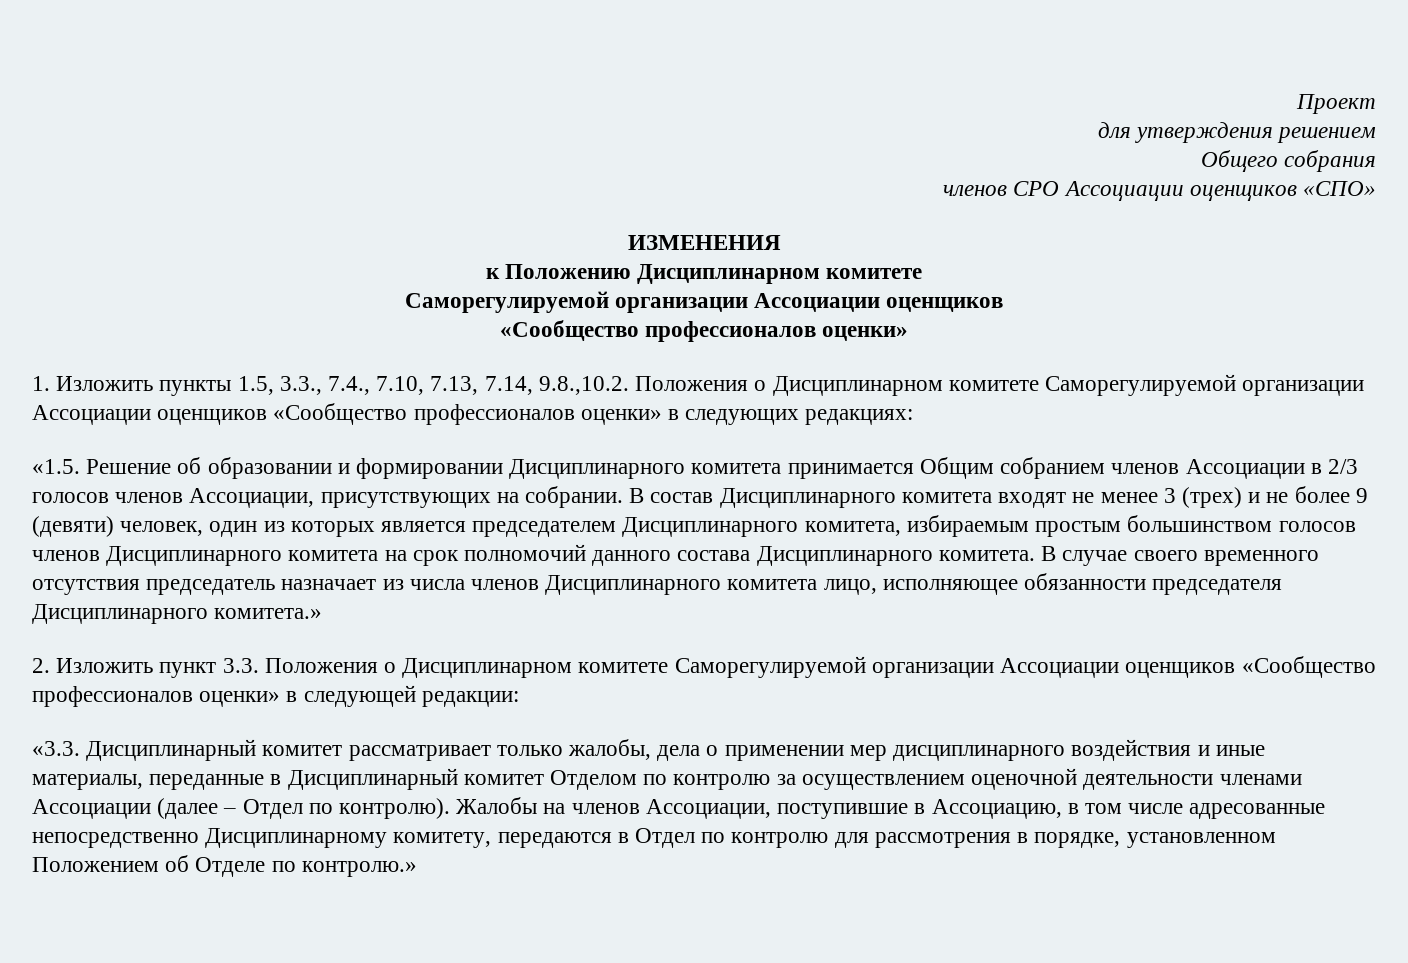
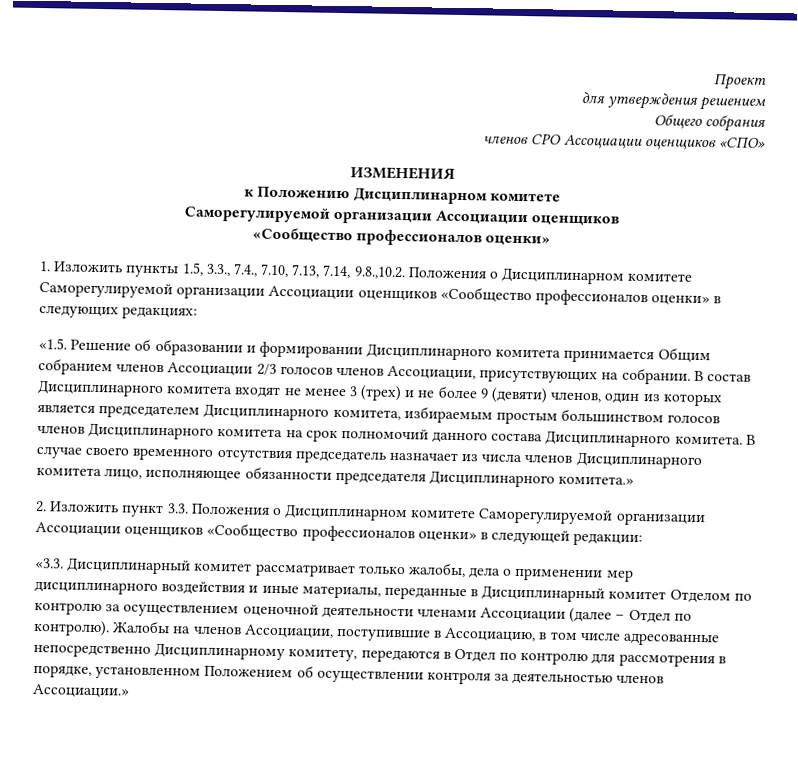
[1310,463,1322,474] в -> (254, 369) none
[120,521,204,536] человек, -> [550,392,602,403] членов,
[195,857,417,877] Отделе по контролю.» -> [316,669,665,686] [32,683,130,699] осуществлении контроля за деятельностью членов Ассоциации.»

